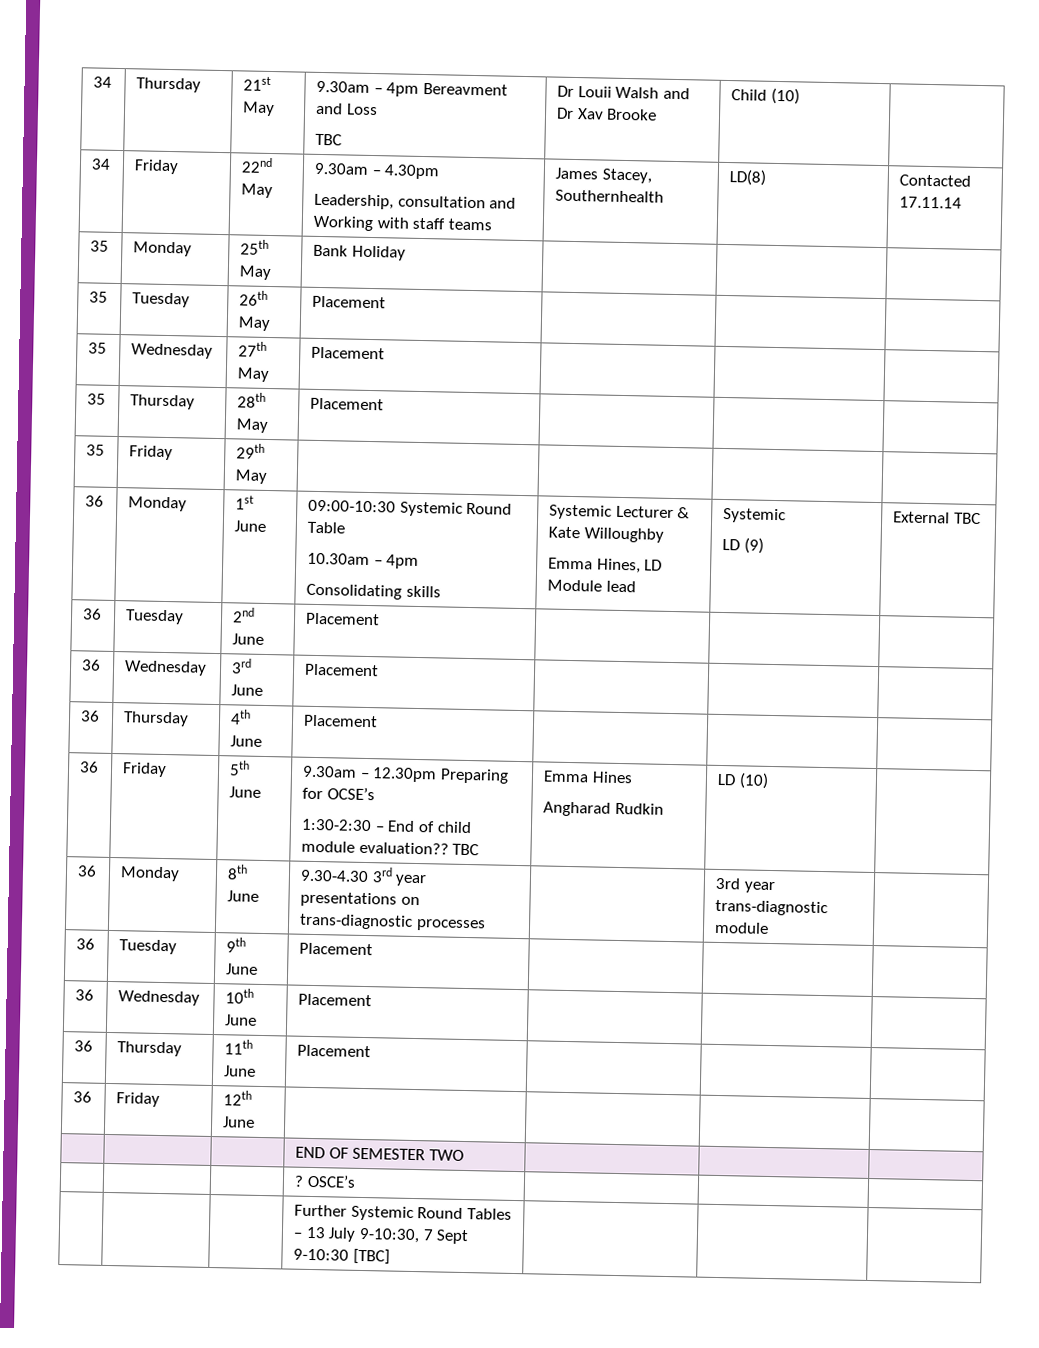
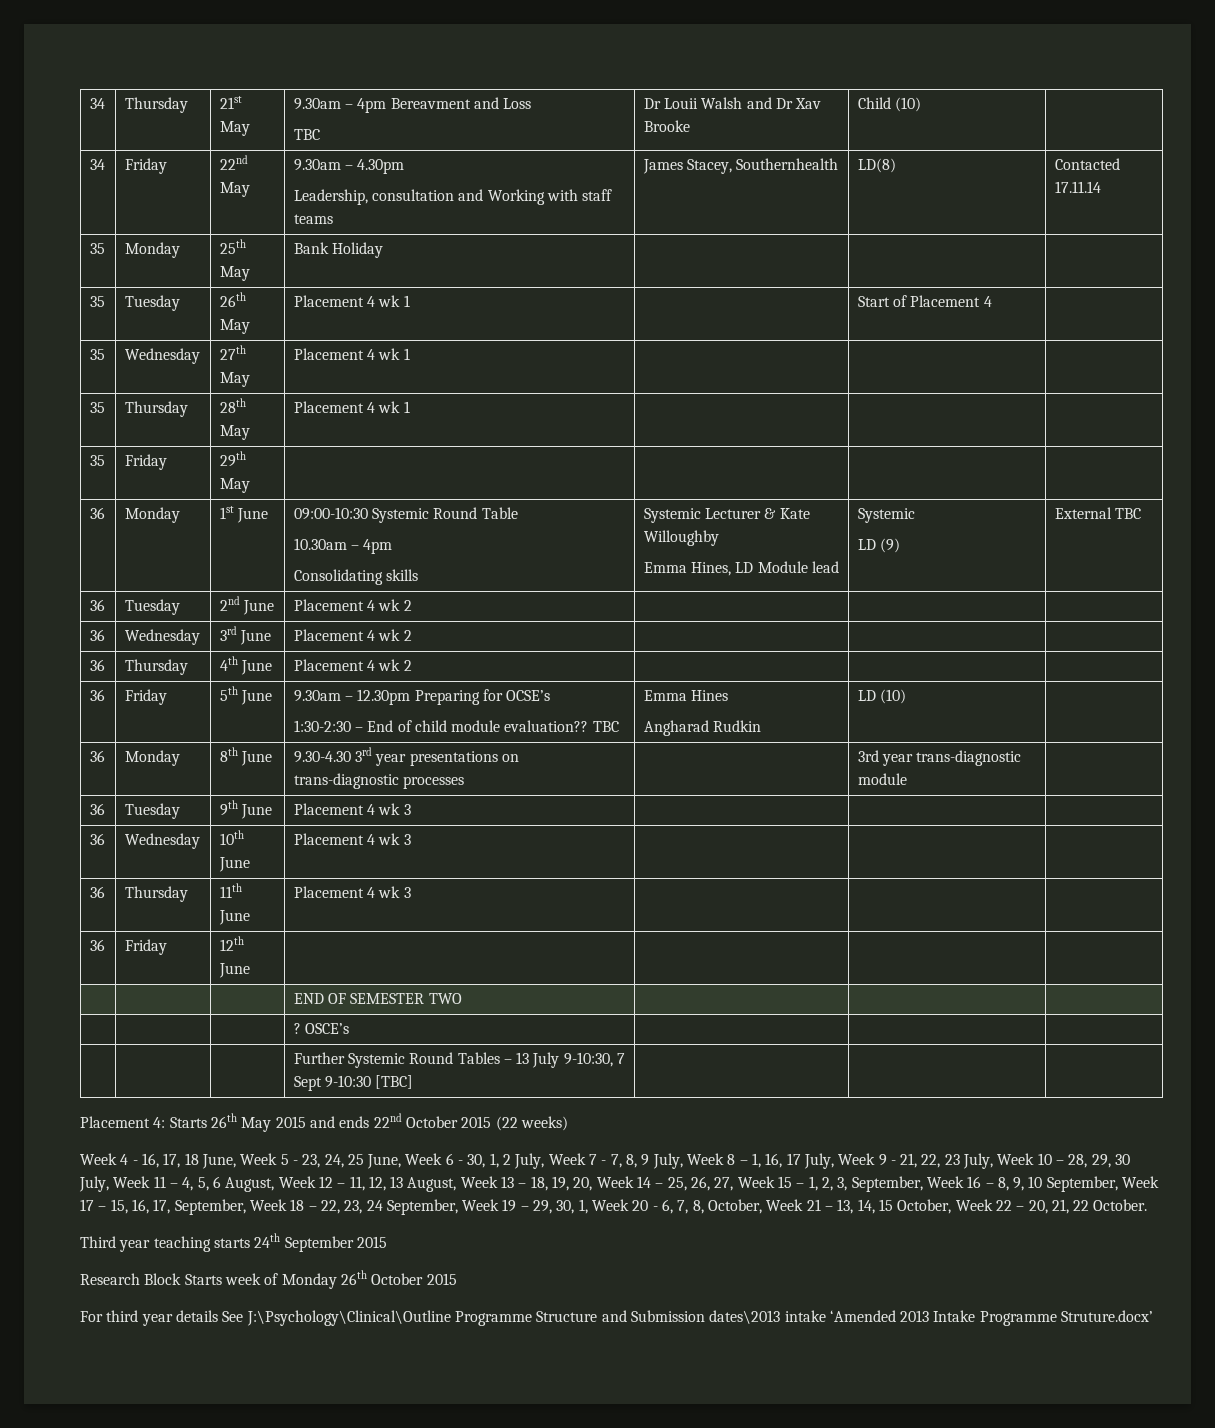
(387, 302) | | -> [366,295,410,307] [857,295,992,307] 4 wk 1 | | Start of Placement 4
(386, 353) none -> [366,348,410,360] 4 wk 1
(385, 404) none -> [366,401,410,413] 4 wk 1
(381, 619) none -> [366,599,412,611] 4 wk 2
(380, 670) none -> [366,629,412,641] 4 wk 2
(379, 721) none -> [366,659,412,671] 4 wk 2
(374, 949) none -> [366,803,411,815] 4 wk 3
(373, 1000) none -> [366,833,411,845] 4 wk 3
(372, 1051) none -> [366,886,411,898] 4 wk 3
(390, 1256) none -> [80,1113,568,1132] [80,1153,1131,1169] [79,1176,1160,1192] [80,1199,1148,1215] [80,1233,387,1252] [80,1270,457,1289] [80,1310,1154,1326] // Placement 4: Starts 26th May 2015 and ends 22nd October 2015 (22 weeks) // Week 4 - 16, 17, 18 June, Week 5 - 23, 24, 25 June, Week 6 - 30, 1, 2 July, Week 7 - 7, 8, 9 July, Week 8 – 1, 16, 17 July, Week 9 - 21, 22, 23 July, Week 10 – 28, 29, 30 July, Week 11 – 4, 5, 6 August, Week 12 – 11, 12, 13 August, Week 13 – 18, 19, 20, Week 14 – 25, 26, 27, Week 15 – 1, 2, 3, September, Week 16 – 8, 9, 10 September, Week 17 – 15, 16, 17, September, Week 18 – 22, 23, 24 September, Week 19 – 29, 30, 1, Week 20 - 6, 7, 8, October, Week 21 – 13, 14, 15 October, Week 22 – 20, 21, 22 October. // Third year teaching starts 24th September 2015 // Research Block Starts week of Monday 26th October 2015 // For third year details See J:\Psychology\Clinical\Outline Programme Structure and Submission dates\2013 intake ‘Amended 2013 Intake Programme Struture.docx’

